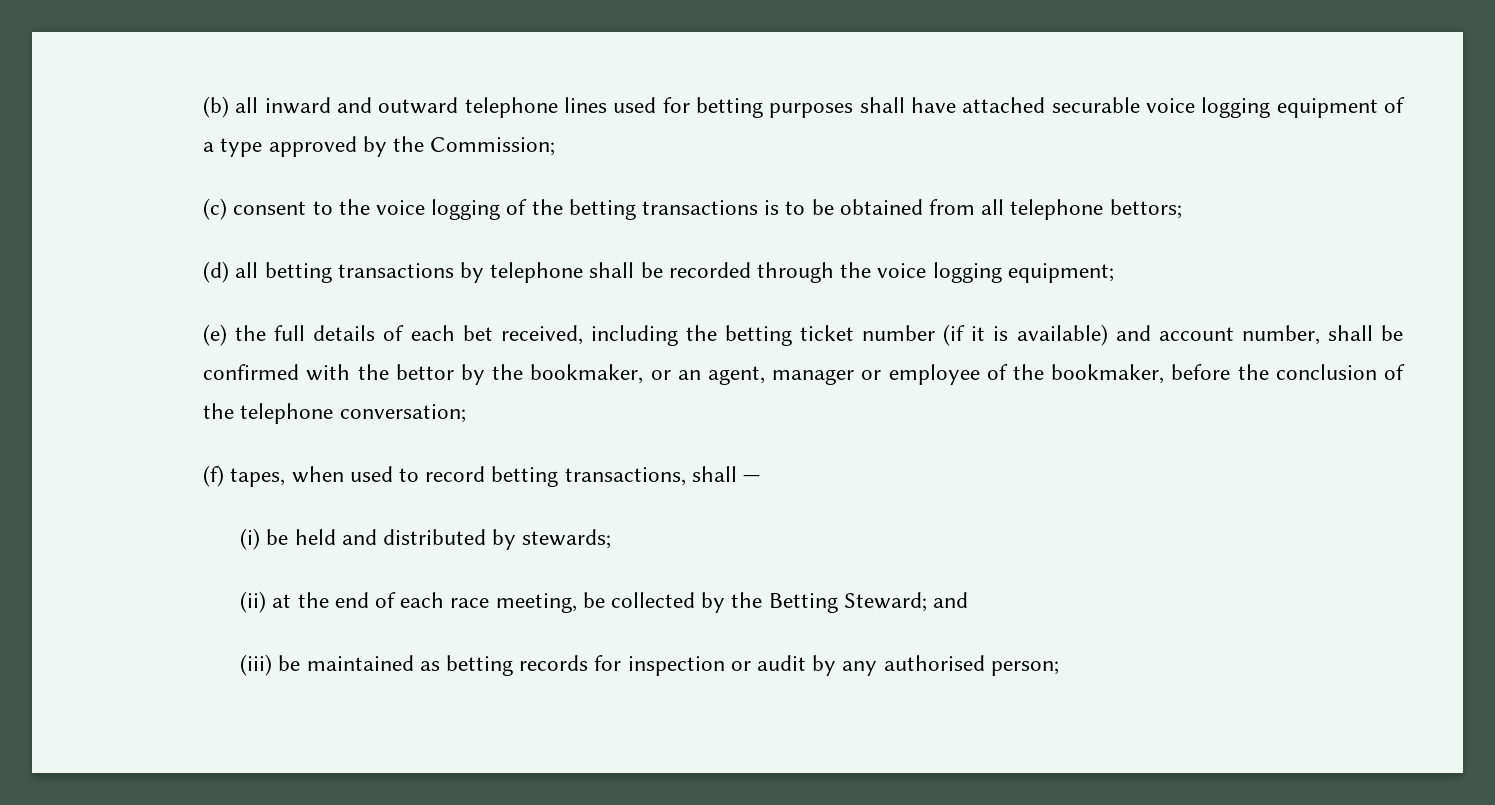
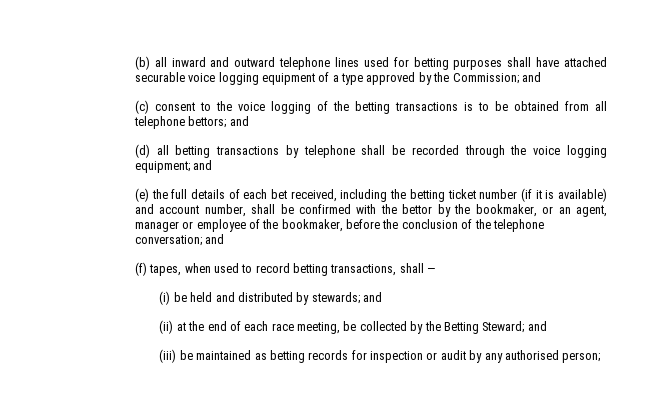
(556, 146) none -> [521,72,541,82] and
(1182, 209) none -> [229,116,249,126] and
(1114, 273) none -> [193,160,213,170] and
(466, 413) none -> [205,234,225,244] and
(612, 539) none -> [363,292,383,302] and

